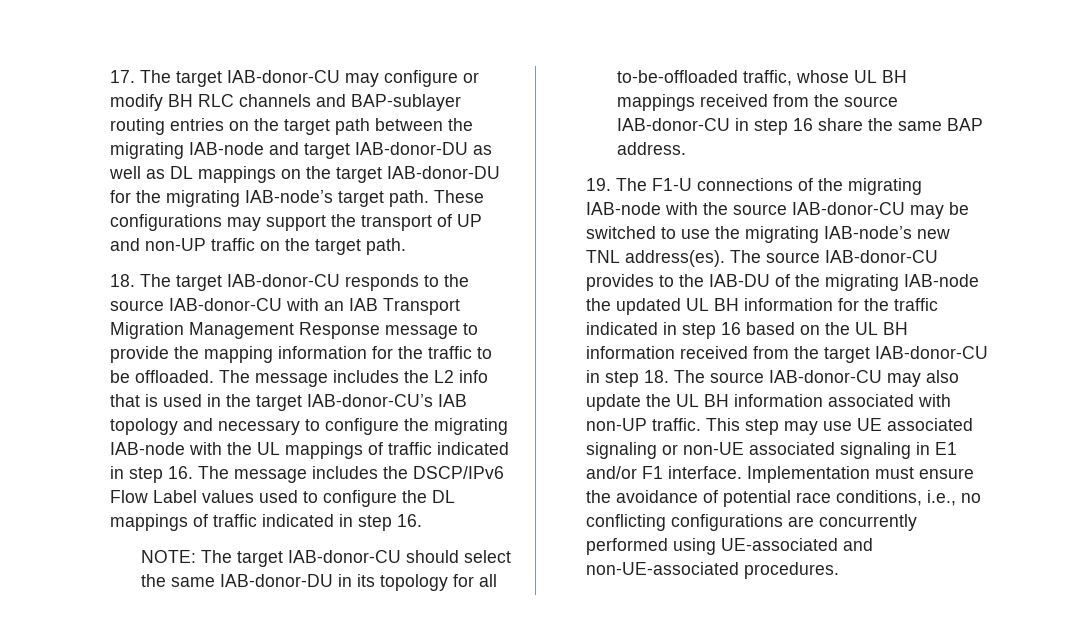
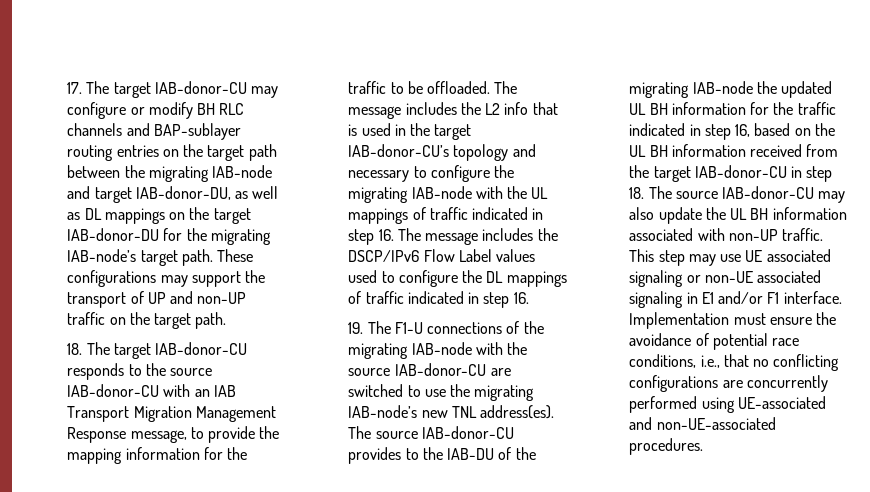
[355,142,469,155] IAB-donor-DU -> [135,186,231,200] IAB-donor-DU,
[385,325,459,339] message -> [130,430,187,443] message,
[438,394,468,407] IAB -> (450, 150) none
[140,550,511,567] [140,574,497,591] [616,70,907,86] [616,94,898,111] [616,118,983,135] [616,142,686,155] // NOTE: The target IAB-donor-CU should select the same IAB-donor-DU in its topology for all to-be-offloaded traffic, whose UL BH mappings received from the source IAB-donor-CU in step 16 share the same BAP address. -> (529, 298) none
[910,202,970,219] may be -> [490,368,511,376] are
[721,322,742,335] 16 -> [735,124,751,137] 16,
(957, 498) none -> [723,354,749,367] that

